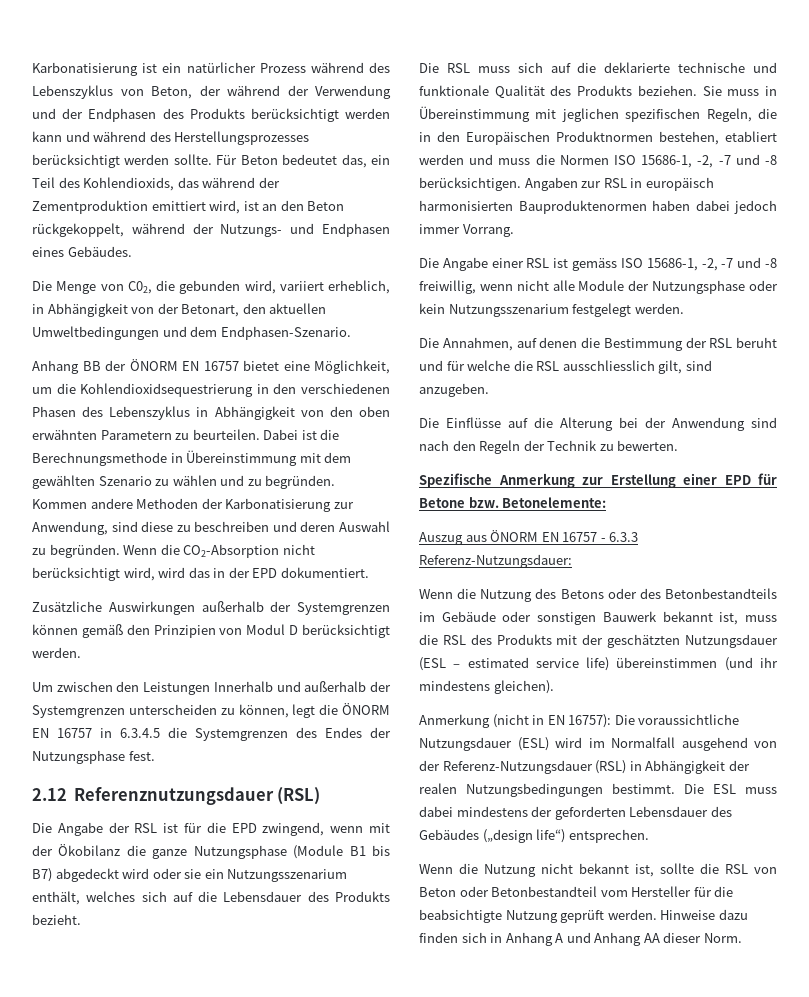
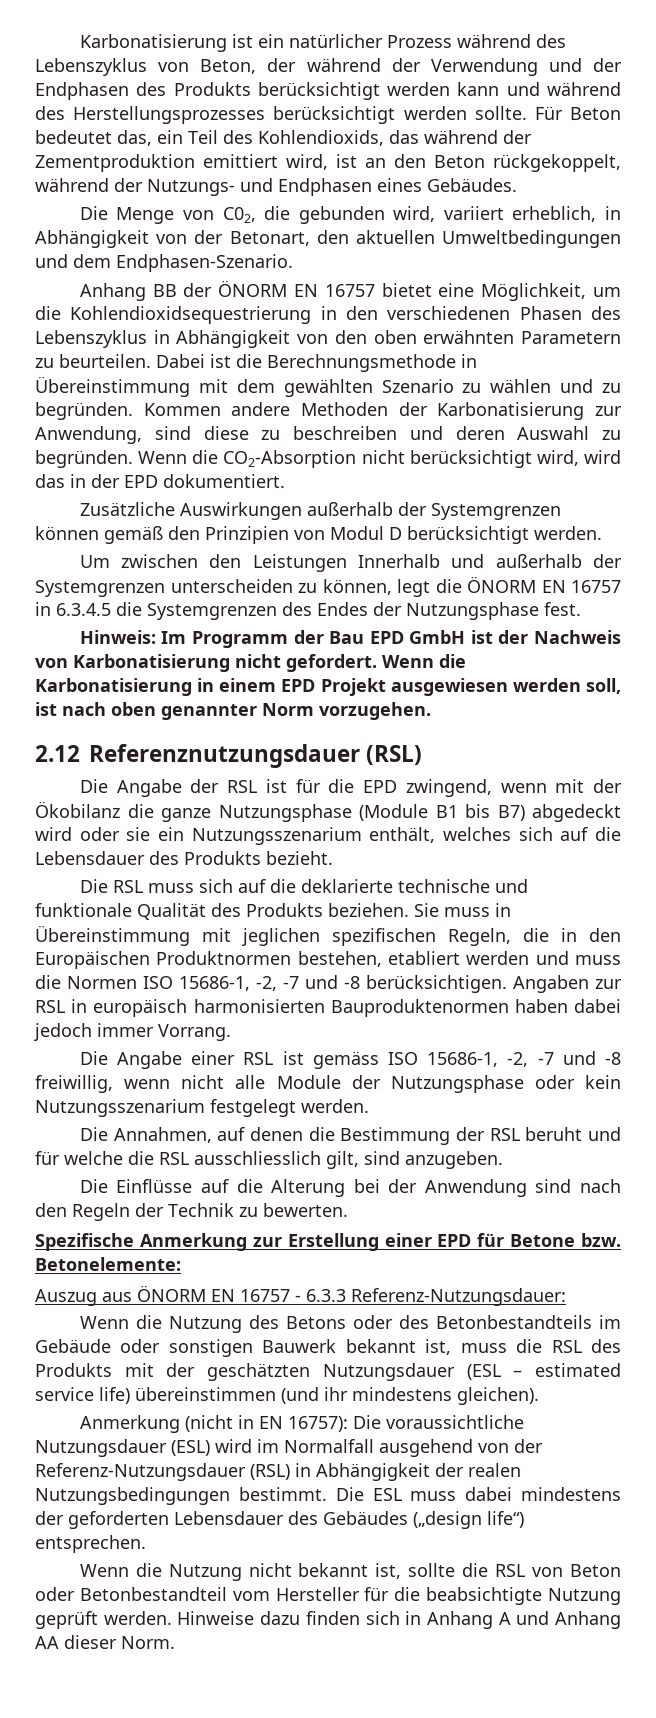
(155, 756) none -> [79,630,621,648] [35,654,466,672] [35,678,621,696] [35,702,431,720] // Hinweis: Im Programm der Bau EPD GmbH ist der Nachweis von Karbonatisierung nicht gefordert. Wenn die Karbonatisierung in einem EPD Projekt ausgewiesen werden soll, ist nach oben genannter Norm vorzugehen.

